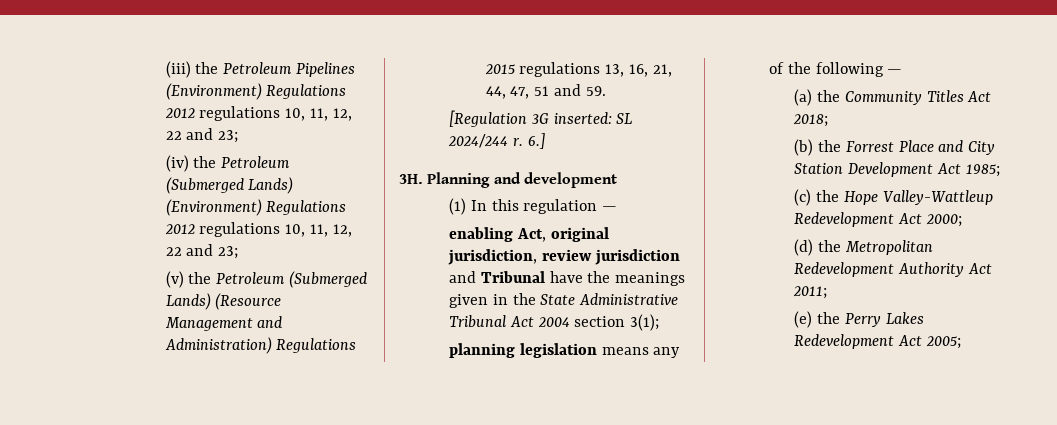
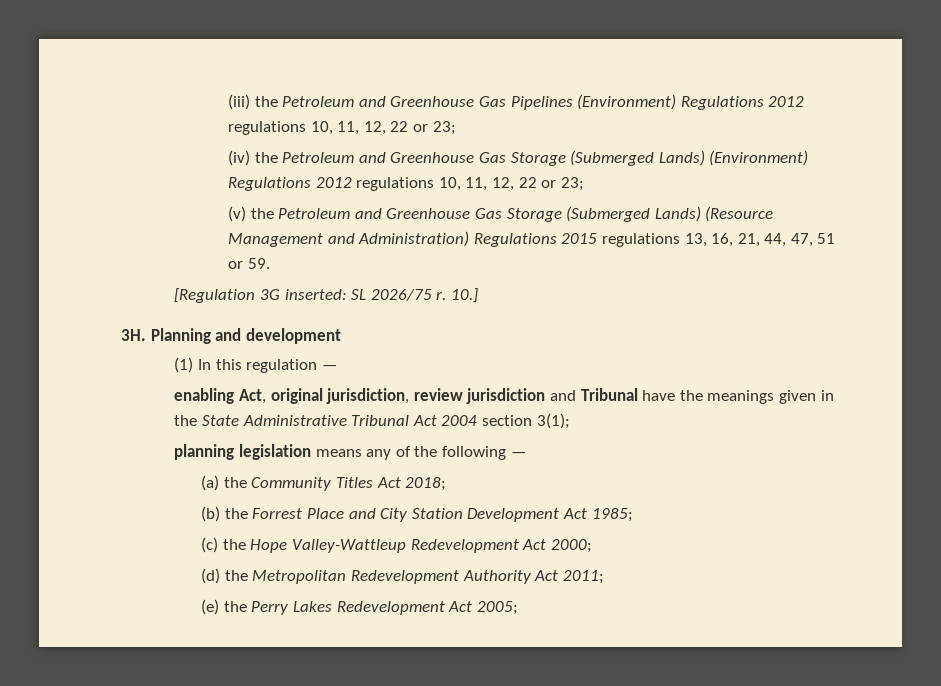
(293, 68) none -> [358,96,506,107] and Greenhouse Gas
[186,128,214,140] and -> [412,124,428,132] or
(291, 162) none -> [358,152,566,166] and Greenhouse Gas Storage
[186,244,214,256] and -> [541,180,557,188] or
(286, 278) none -> [354,208,562,222] and Greenhouse Gas Storage
[553,84,581,96] and -> [227,261,243,269] or
[448,133,545,149] 2024/244 r. 6.] -> [370,288,479,303] 2026/75 r. 10.]

